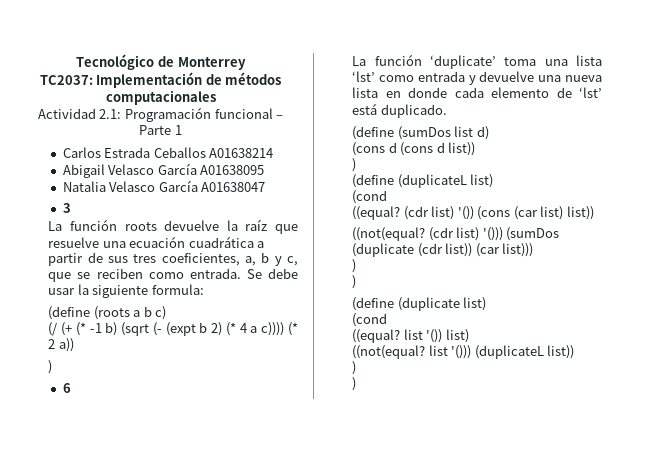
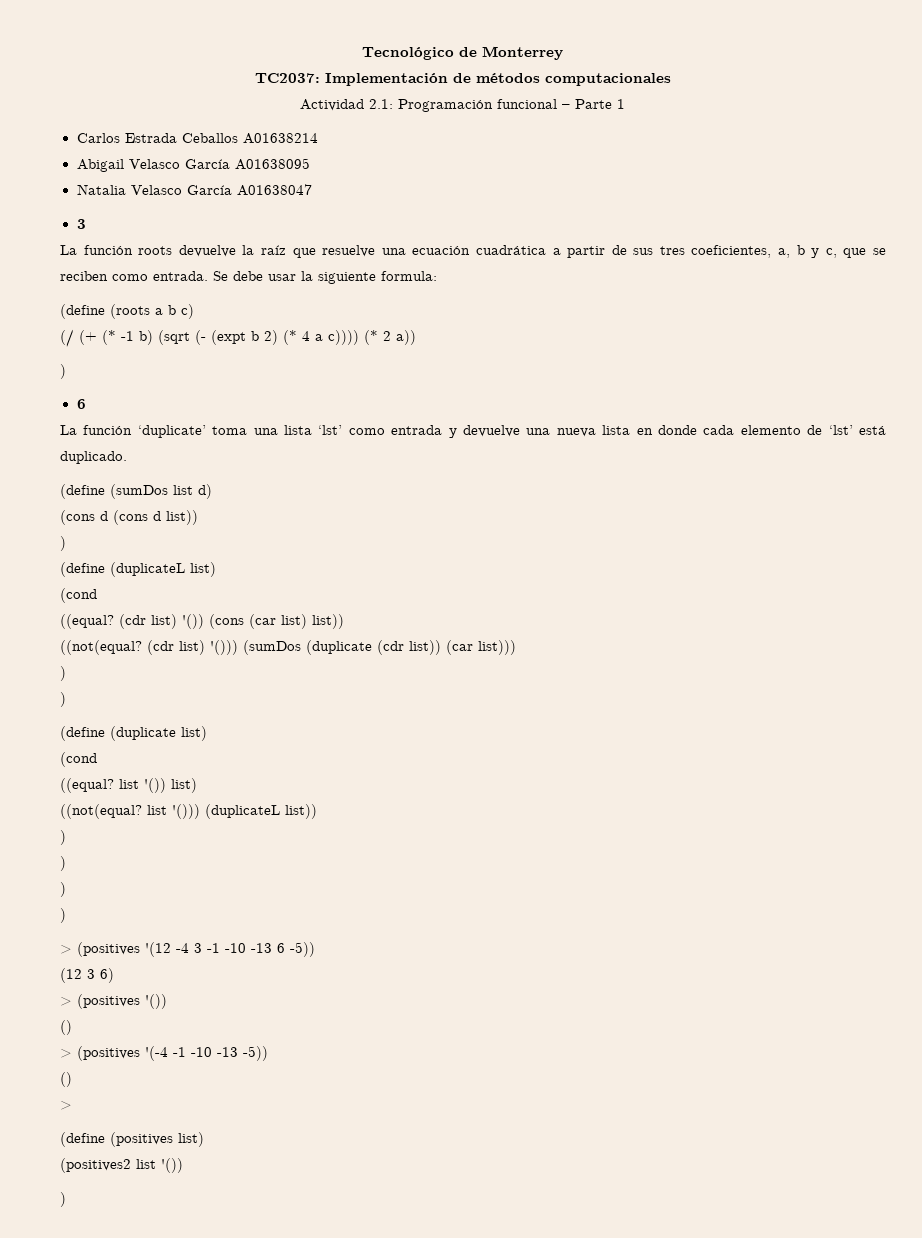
(357, 384) none -> [60,882,67,897] [60,908,67,923] [60,942,316,957] [60,968,115,983] [60,994,168,1009] [60,1020,73,1035] [60,1046,269,1061] [60,1072,73,1087] [60,1101,73,1110] [60,1132,205,1147] [60,1158,184,1173] [60,1192,67,1207] // ) // ) // > (positives '(12 -4 3 -1 -10 -13 6 -5)) // (12 3 6) // > (positives '()) // () // > (positives '(-4 -1 -10 -13 -5)) // () // > // (define (positives list) // (positives2 list '()) // )

